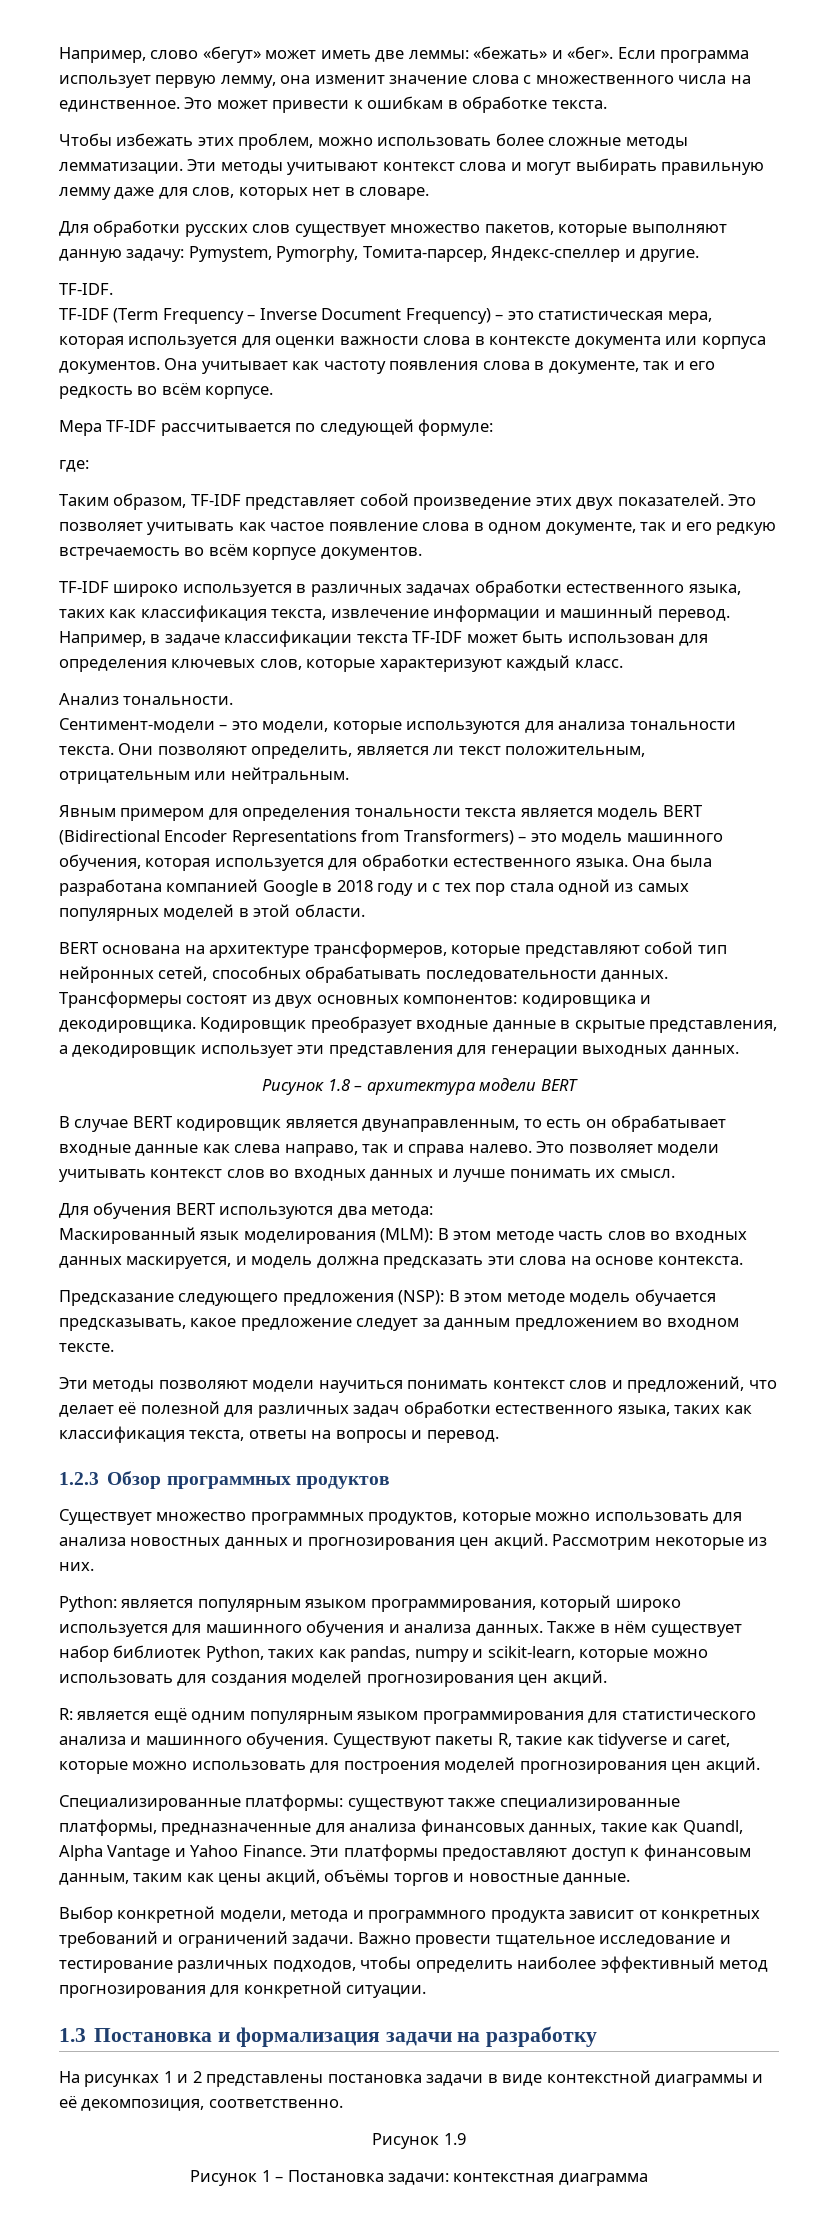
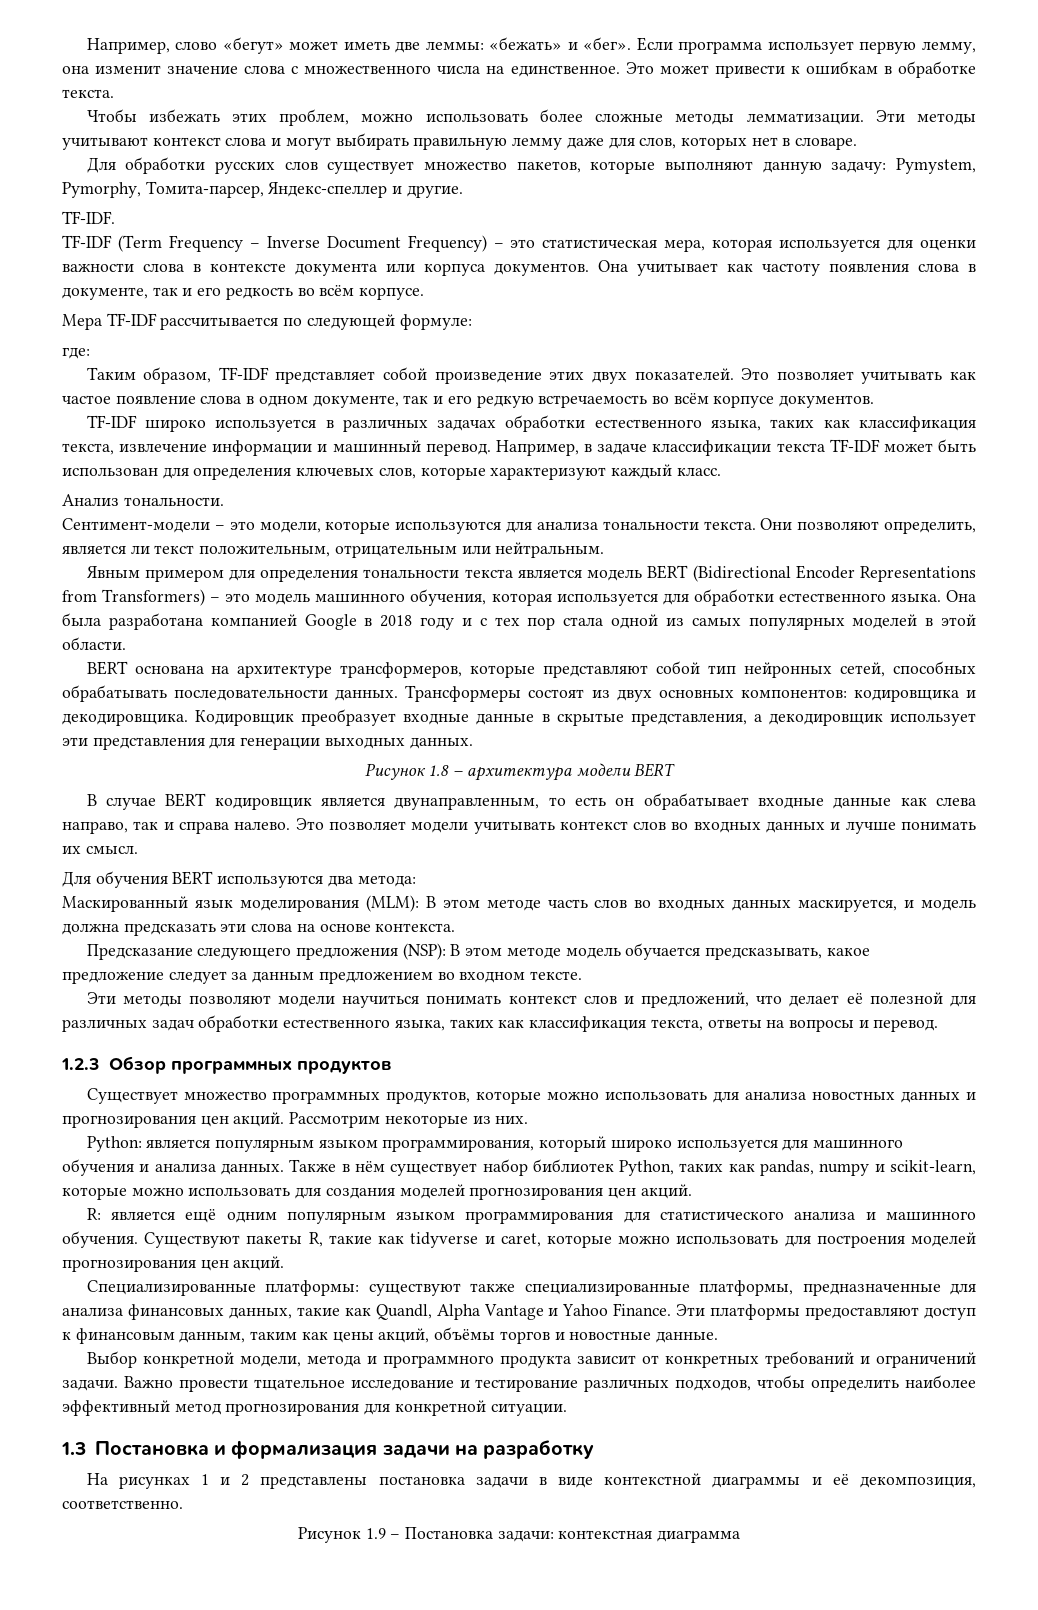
[190,2170,271,2186] // Рисунок 1 -> (386, 1533) none

